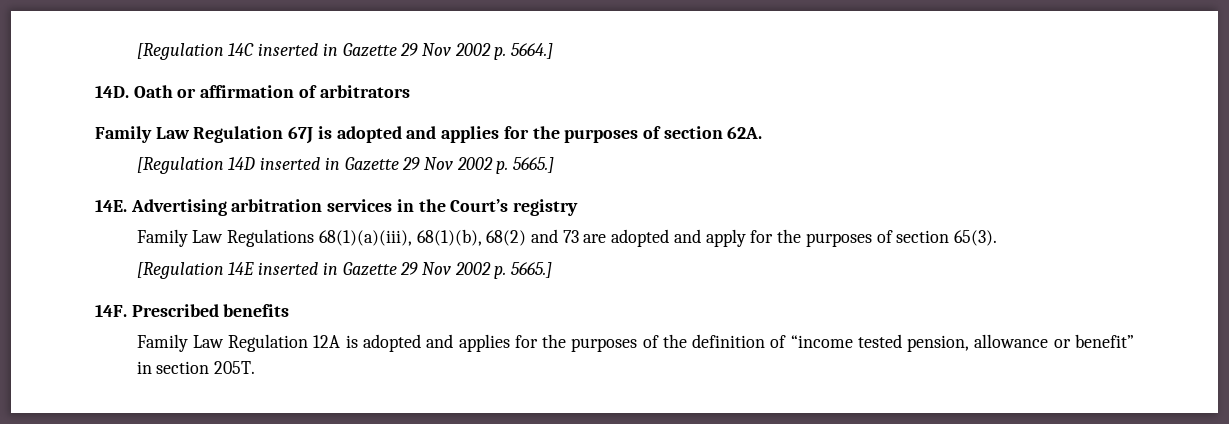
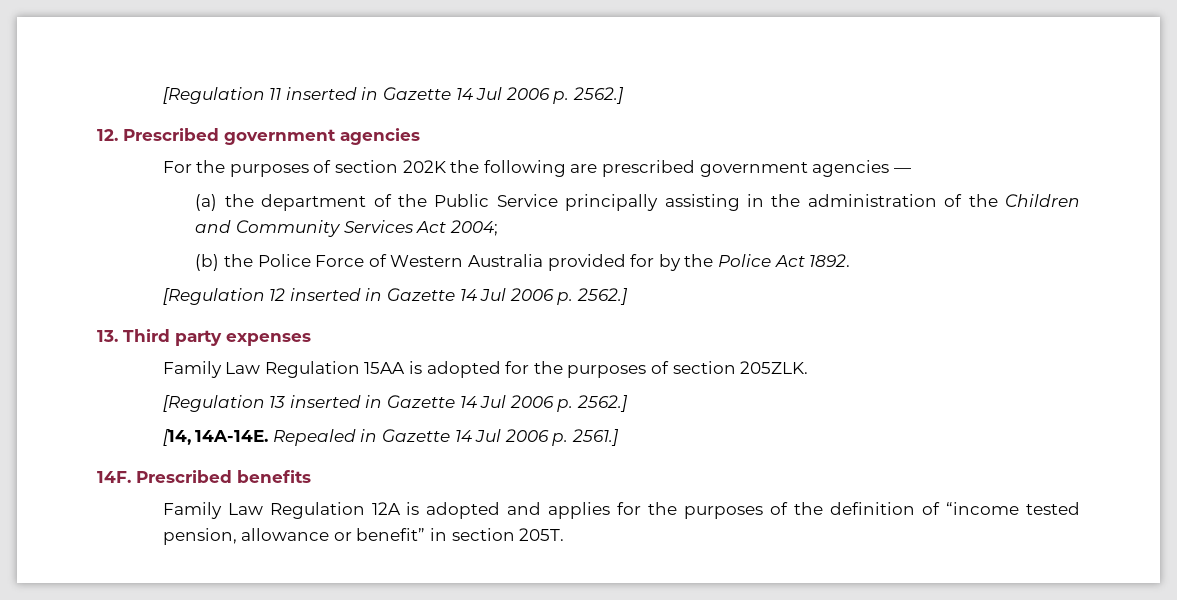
[136,43,554,60] [95,85,410,98] [95,126,763,144] [136,157,555,174] [95,199,579,216] [136,229,997,247] [136,262,553,279] [Regulation 14C inserted in Gazette 29 Nov 2002 p. 5664.] // 14D. Oath or affirmation of arbitrators // Family Law Regulation 67J is adopted and applies for the purposes of section 62A. // [Regulation 14D inserted in Gazette 29 Nov 2002 p. 5665.] // 14E. Advertising arbitration services in the Court’s registry // Family Law Regulations 68(1)(a)(iii), 68(1)(b), 68(2) and 73 are adopted and apply for the purposes of section 65(3). // [Regulation 14E inserted in Gazette 29 Nov 2002 p. 5665.] -> [162,87,624,104] [97,128,420,145] [162,160,911,177] [195,194,1080,211] [195,220,498,237] [195,254,851,271] [162,288,628,305] [97,329,311,346] [162,361,809,378] [162,395,628,412] [162,429,619,446] [Regulation 11 inserted in Gazette 14 Jul 2006 p. 2562.] // 12. Prescribed government agencies // For the purposes of section 202K the following are prescribed government agencies — // (a) the department of the Public Service principally assisting in the administration of the Children and Community Services Act 2004; // (b) the Police Force of Western Australia provided for by the Police Act 1892. // [Regulation 12 inserted in Gazette 14 Jul 2006 p. 2562.] // 13. Third party expenses // Family Law Regulation 15AA is adopted for the purposes of section 205ZLK. // [Regulation 13 inserted in Gazette 14 Jul 2006 p. 2562.] // [14, 14A-14E. Repealed in Gazette 14 Jul 2006 p. 2561.]

